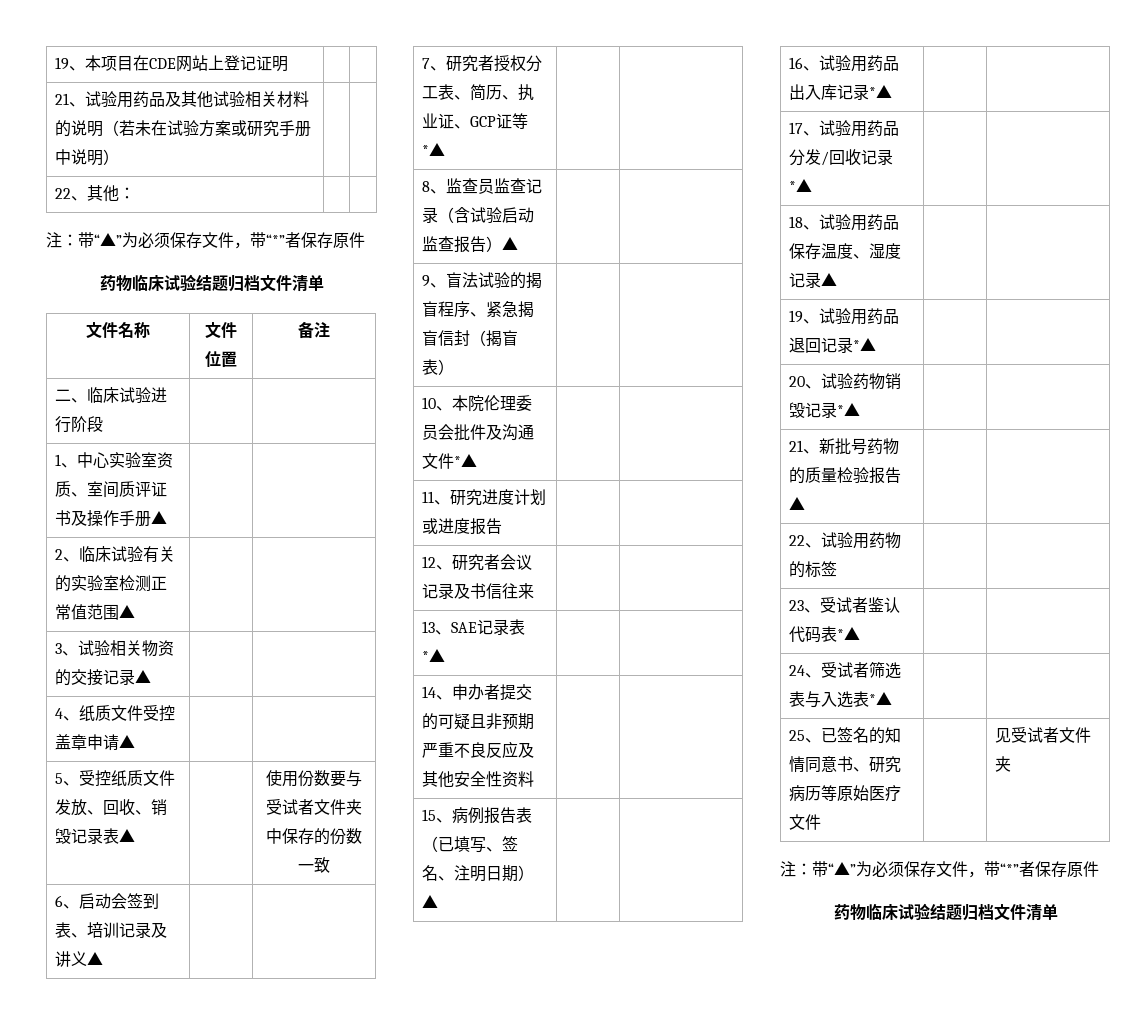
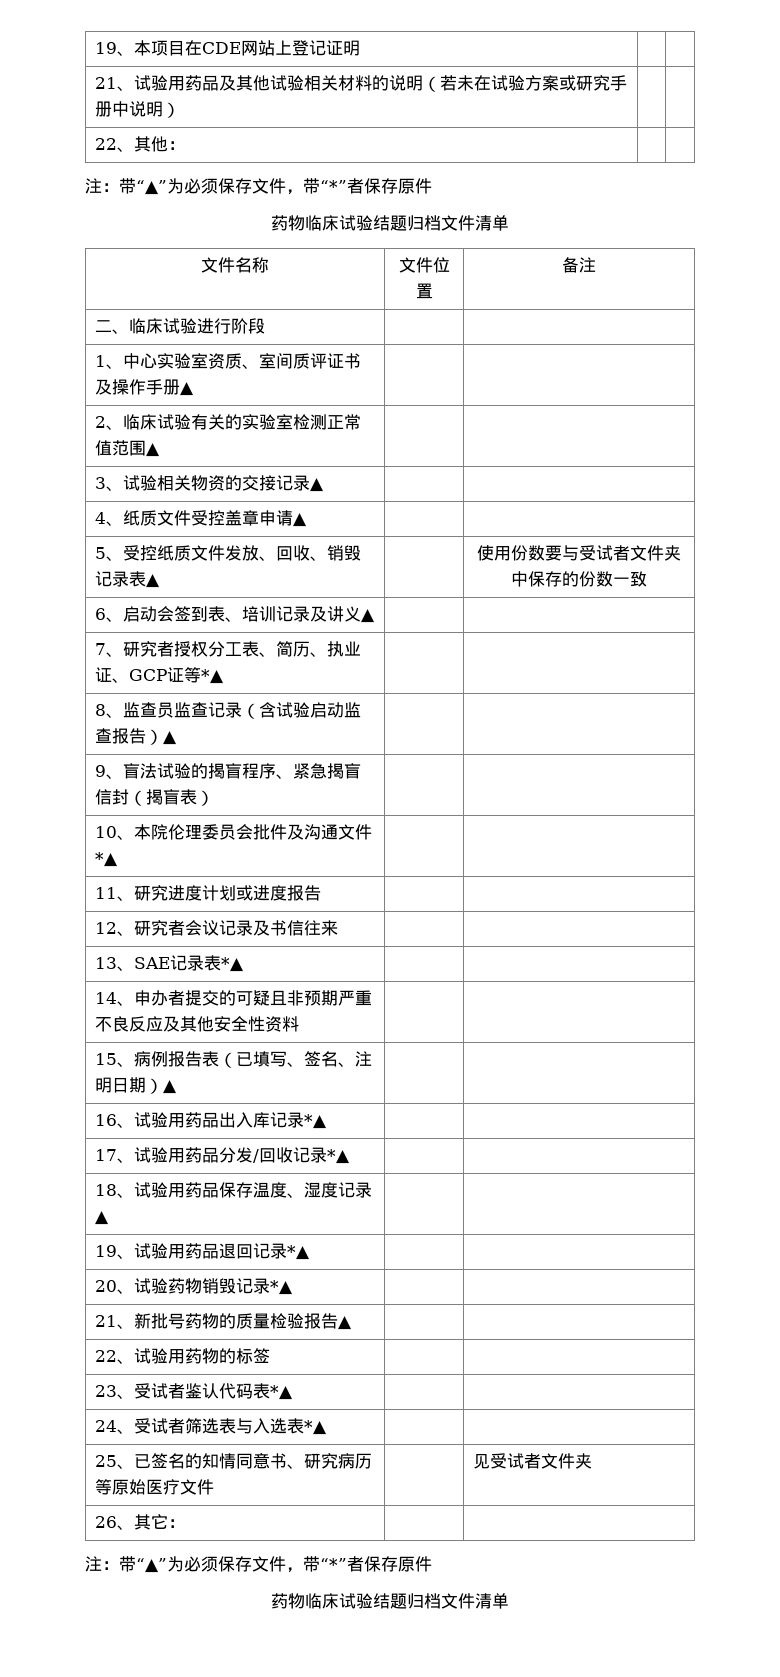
(1012, 764) none -> [95,1514,186,1530] // 26、其它： | |

